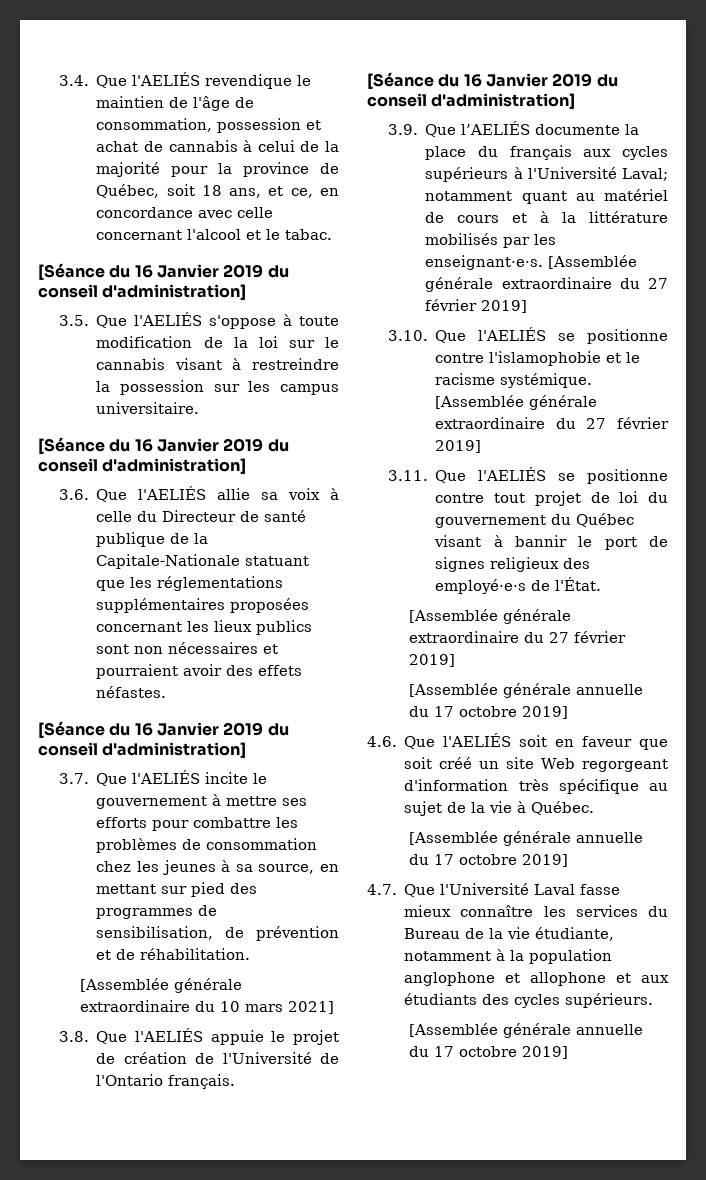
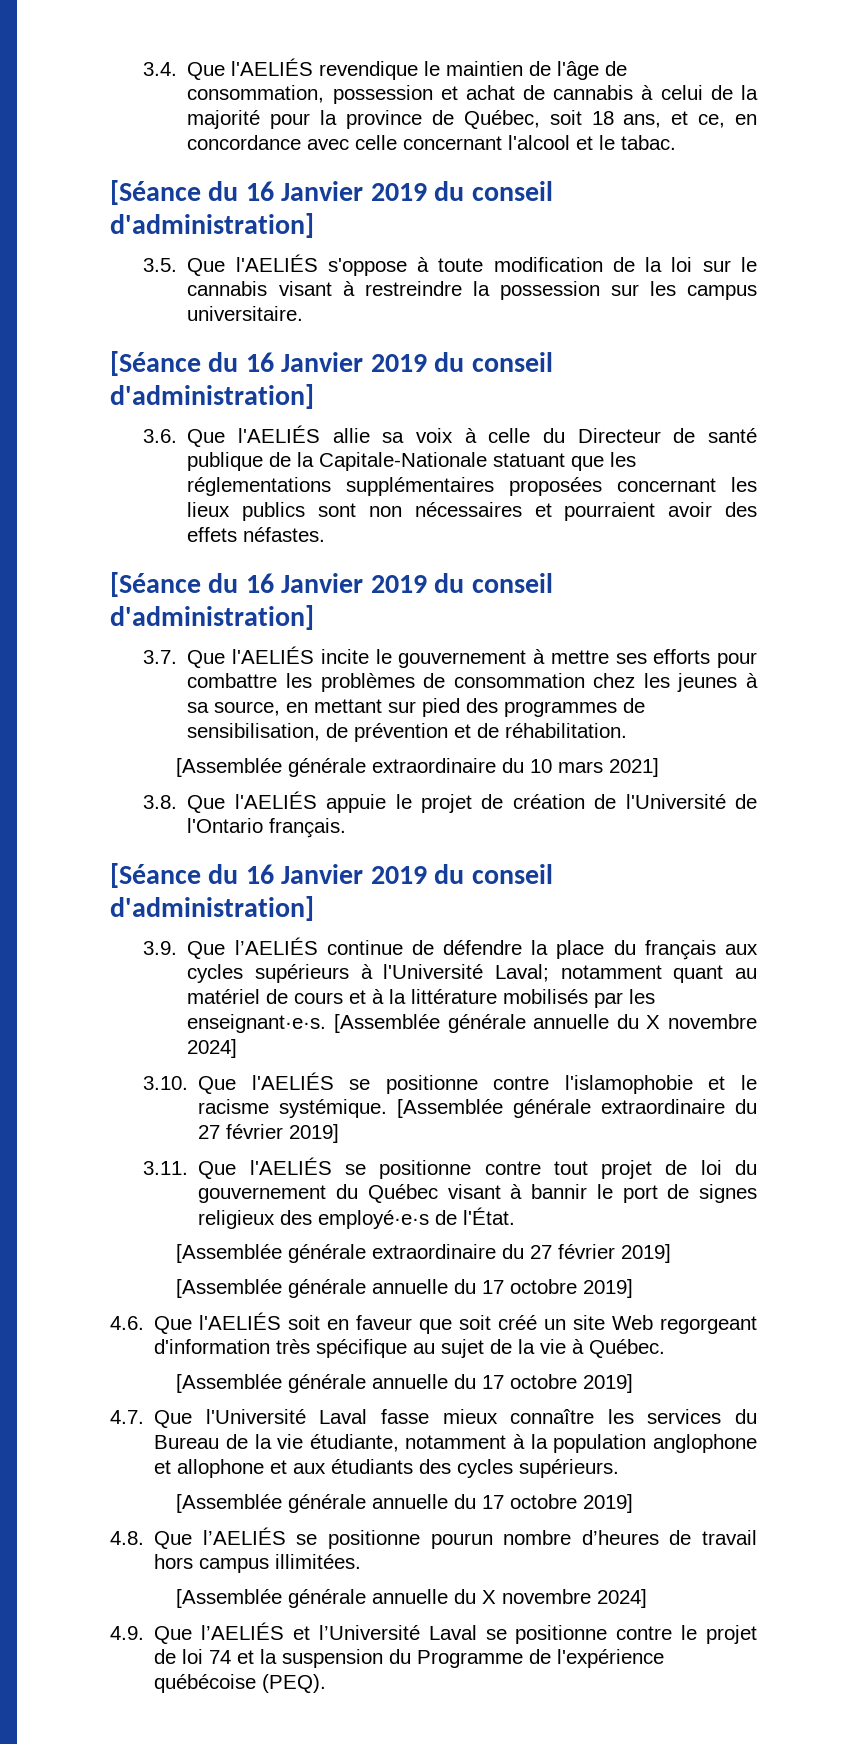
[535,124,621,135] documente -> [326,940,523,955] continue de défendre
[501,277,668,289] [425,299,528,313] extraordinaire du 27 février 2019] -> [533,1014,757,1029] [187,1039,238,1058] annuelle du X novembre 2024]
(569, 1052) none -> [110,1527,757,1549] [154,1554,362,1573] [176,1589,648,1608] [110,1622,757,1644] [154,1649,665,1668] [154,1674,327,1693] // 4.8. Que l’AELIÉS se positionne pourun nombre d’heures de travail hors campus illimitées. // [Assemblée générale annuelle du X novembre 2024] // 4.9. Que l’AELIÉS et l’Université Laval se positionne contre le projet de loi 74 et la suspension du Programme de l'expérience québécoise (PEQ).

